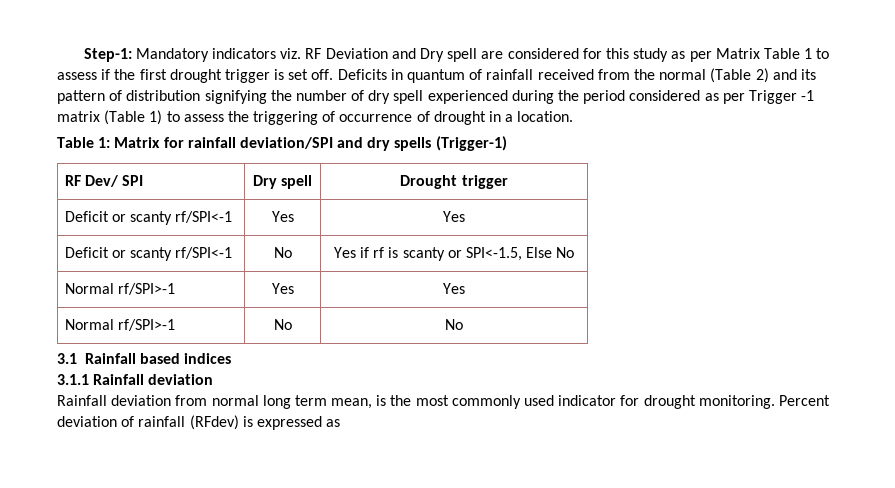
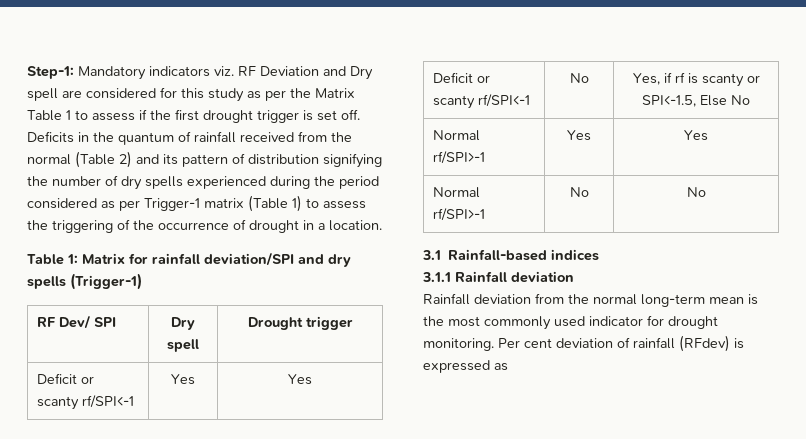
(712, 56) none -> [290,88,311,98] the
(403, 74) none -> [93,132,114,142] the
[393,90,424,104] spell -> [145,176,183,189] spells
[748,90,815,104] Trigger -1 -> [144,198,200,211] Trigger-1
(336, 116) none -> [133,220,154,230] the
[333,247,356,258] Yes -> [632,73,660,85] Yes,
[84,353,180,364] Rainfall based -> [448,249,548,261] Rainfall-based
[211,395,373,409] normal long term mean, -> [568,294,744,307] the normal long-term mean
[778,395,830,406] Percent -> [498,338,552,348] Per cent

